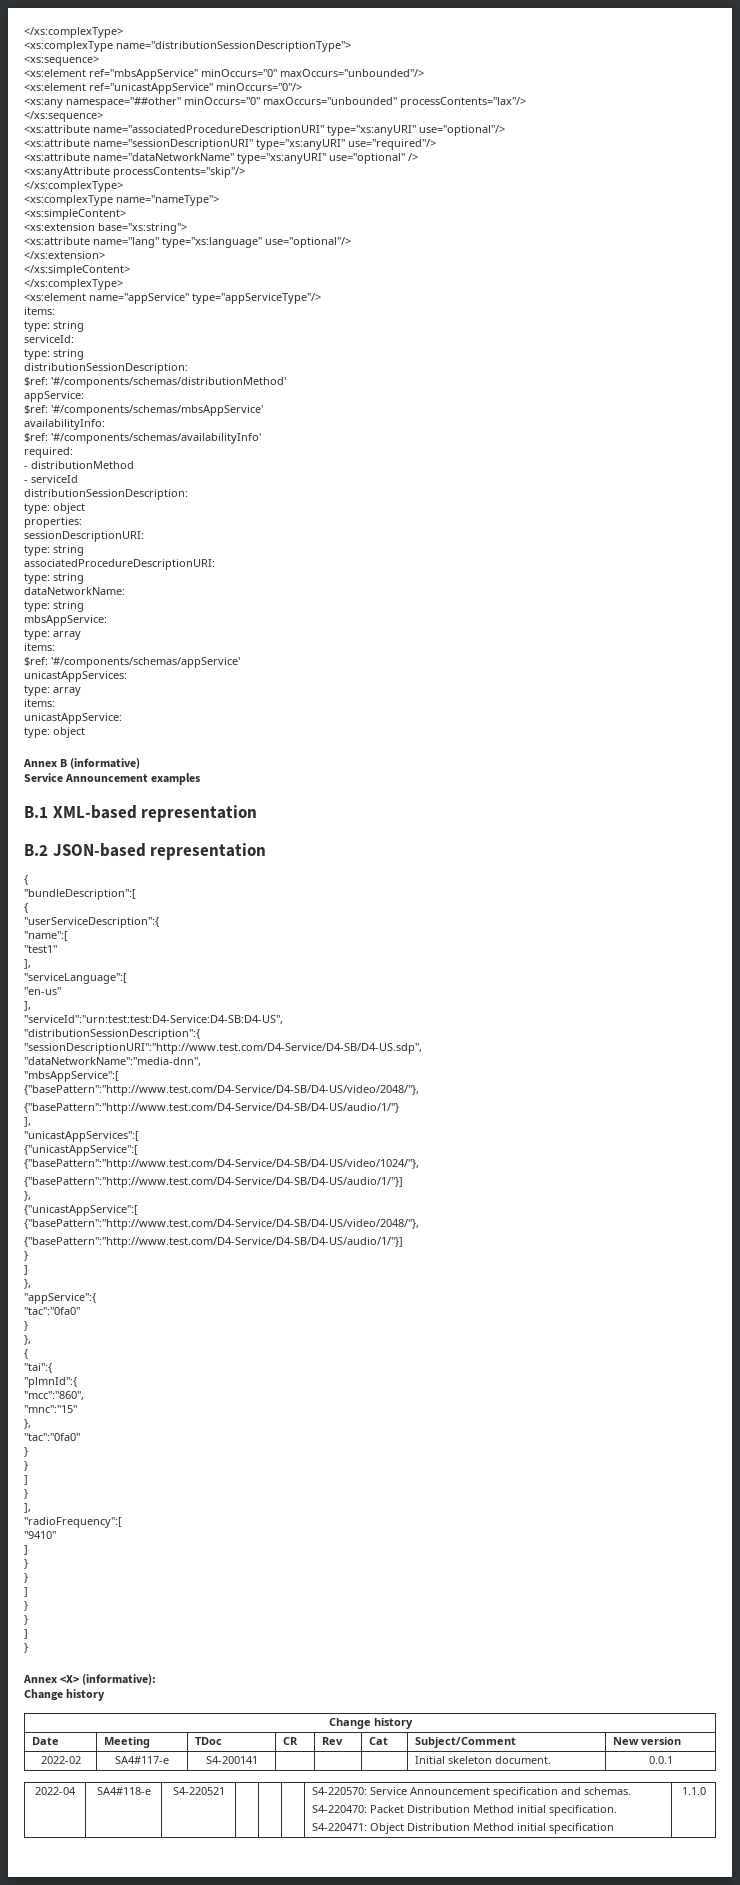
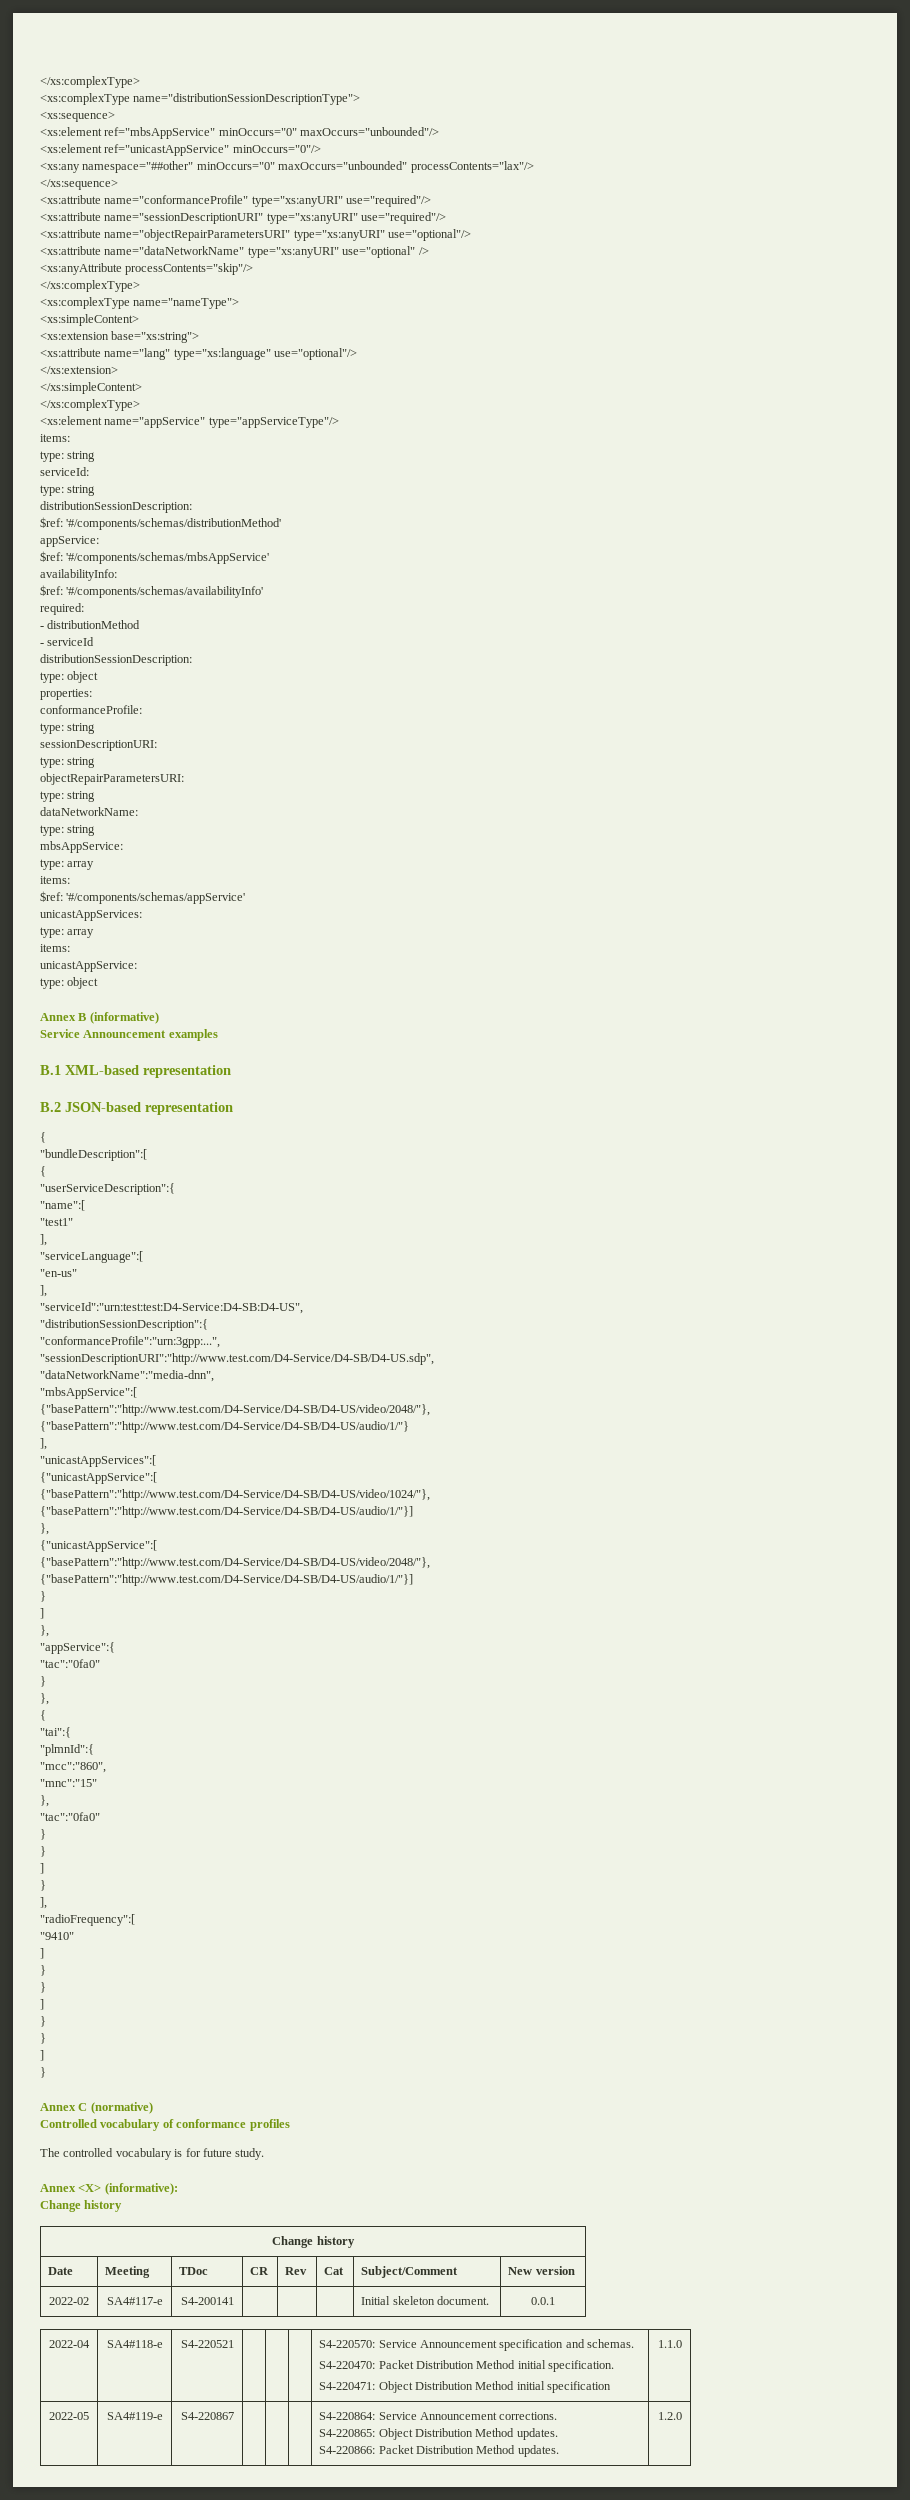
[93,125,505,136] name="associatedProcedureDescriptionURI" type="xs:anyURI" use="optional"/> -> [104,195,432,207] name="conformanceProfile" type="xs:anyURI" use="required"/>
(436, 144) none -> [40,229,472,241] // <xs:attribute name="objectRepairParametersURI" type="xs:anyURI" use="optional"/>
(82, 522) none -> [40,705,142,714] [40,723,96,734] // conformanceProfile: // type: string
[24,559,215,570] associatedProcedureDescriptionURI: -> [40,773,184,785] objectRepairParametersURI:
(200, 1034) none -> [40,1336,220,1348] // "conformanceProfile":"urn:3gpp:...",
(28, 1648) none -> [40,2102,153,2114] [40,2119,290,2131] [40,2148,265,2160] // Annex C (normative) // Controlled vocabulary of conformance profiles // The controlled vocabulary is for future study.
(706, 1791) none -> [49,2412,89,2420] [106,2412,163,2420] [180,2412,234,2420] [319,2412,558,2420] [319,2428,558,2440] [319,2445,559,2457] [657,2412,682,2420] // 2022-05 | SA4#119-e | S4-220867 | | | | S4-220864: Service Announcement corrections. // S4-220865: Object Distribution Method updates. // S4-220866: Packet Distribution Method updates. | 1.2.0

